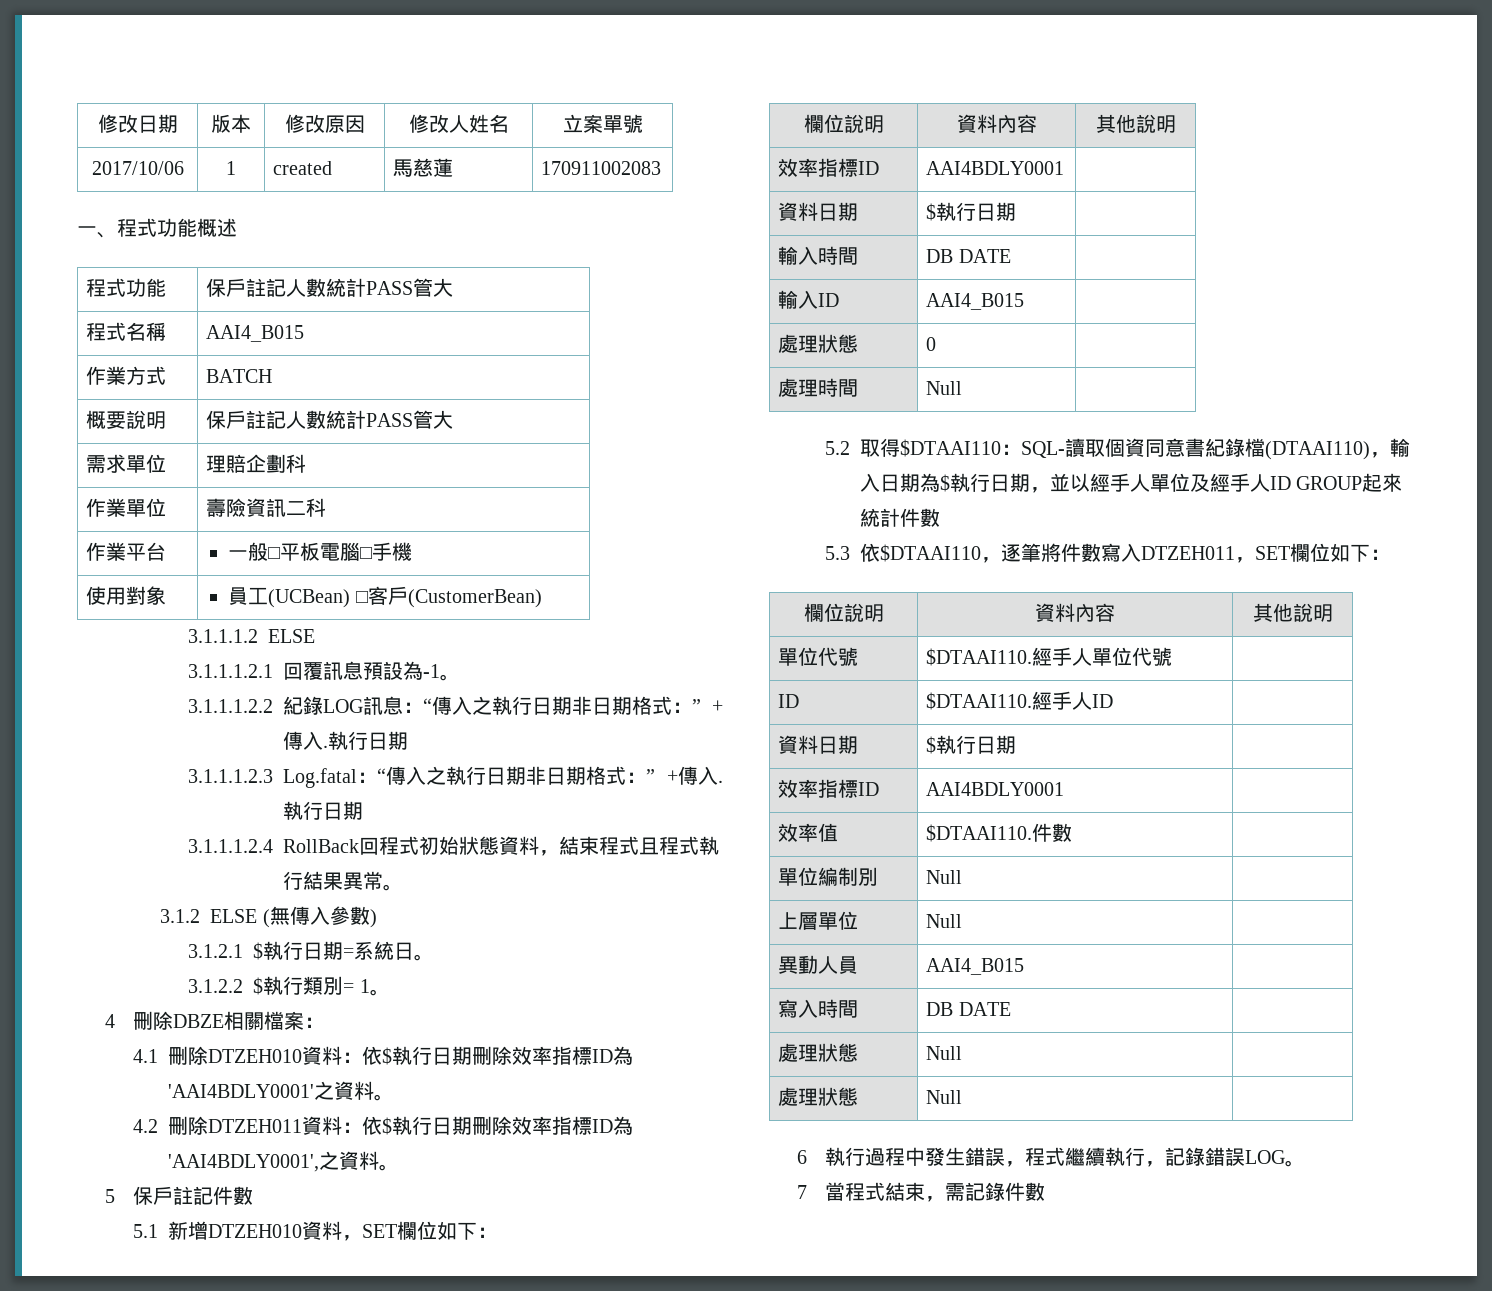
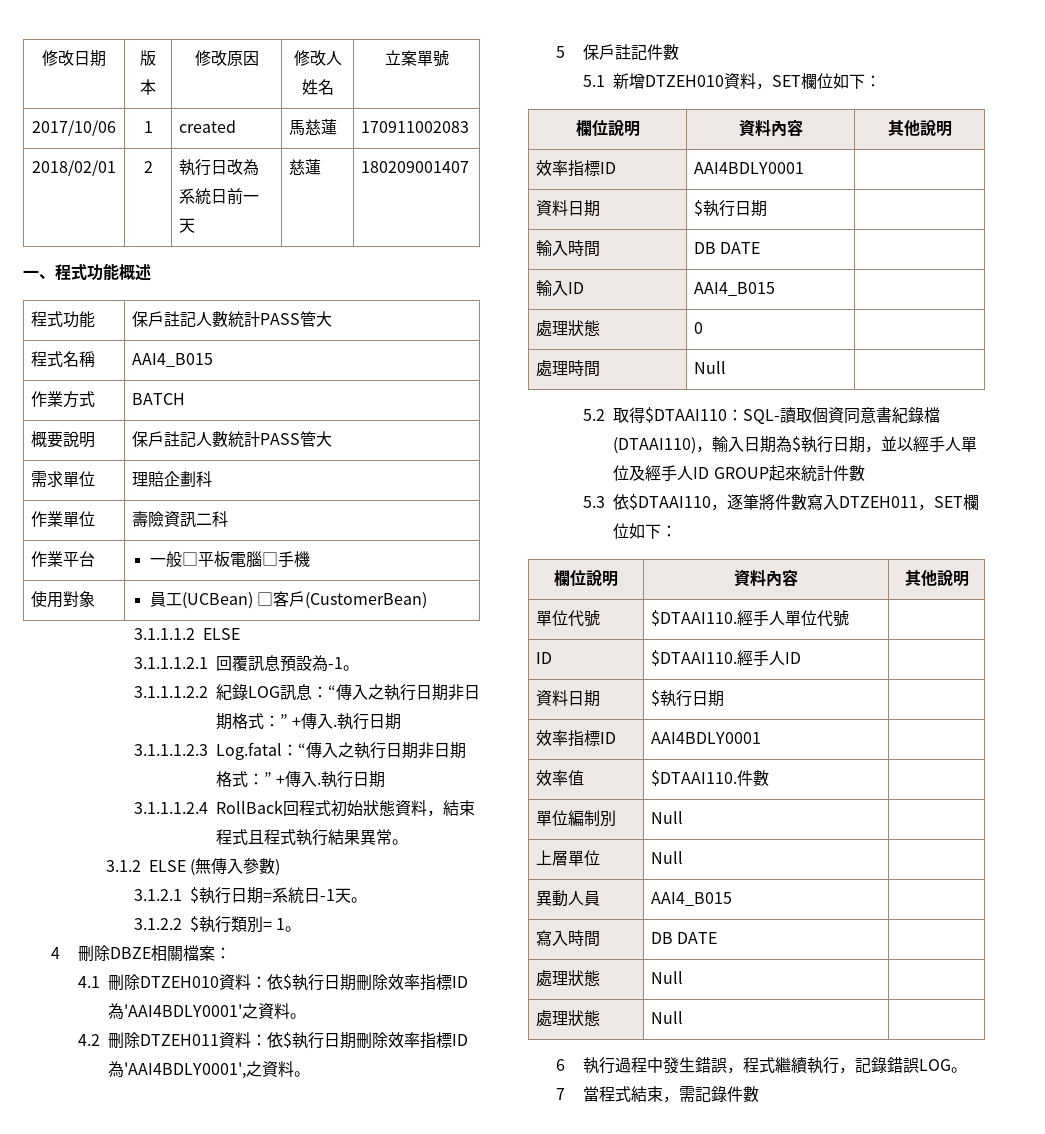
(662, 168) none -> [32,160,116,176] [143,161,153,173] [179,159,260,176] [179,188,260,205] [179,218,196,233] [289,159,322,175] [361,161,470,173] // 2018/02/01 | 2 | 執行日改為系統日前一天 | 慈蓮 | 180209001407
(415, 951) none -> [319,888,351,903] -1天

